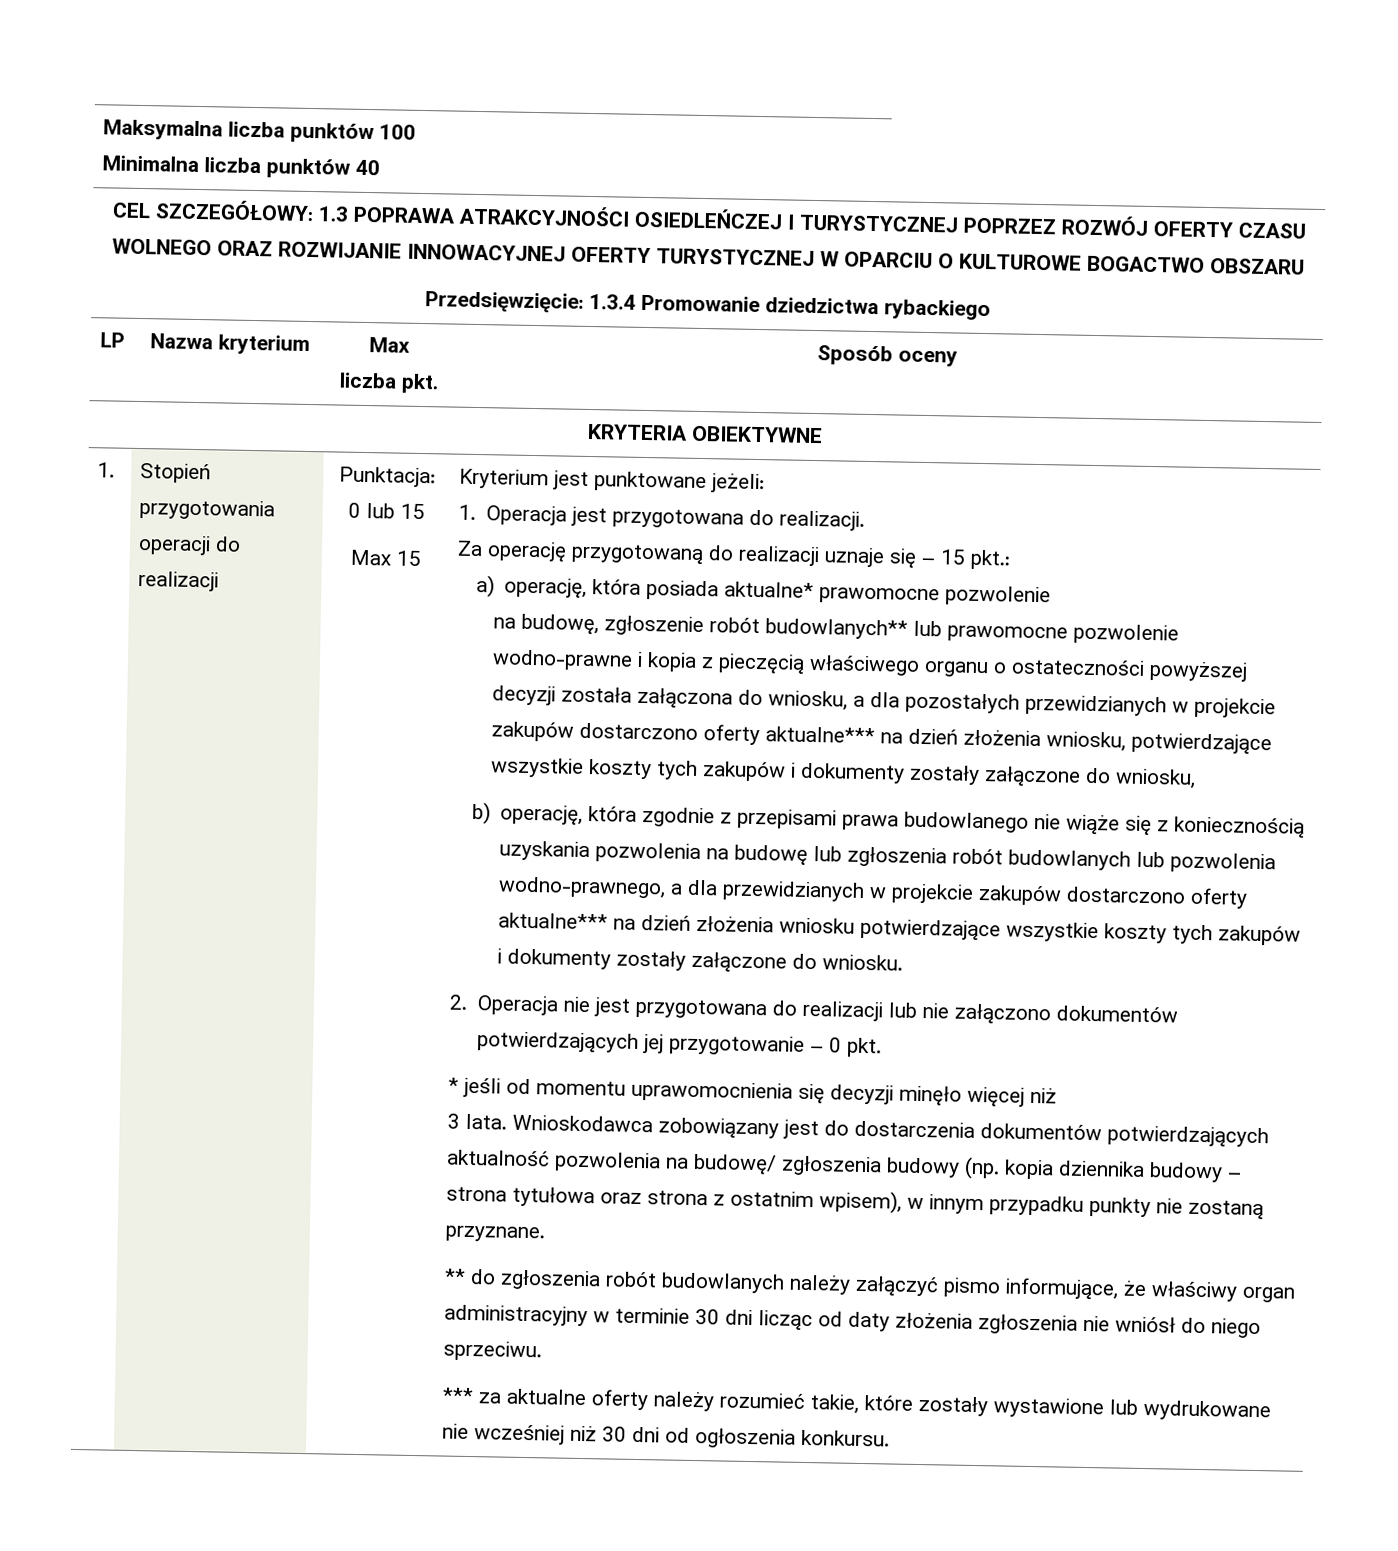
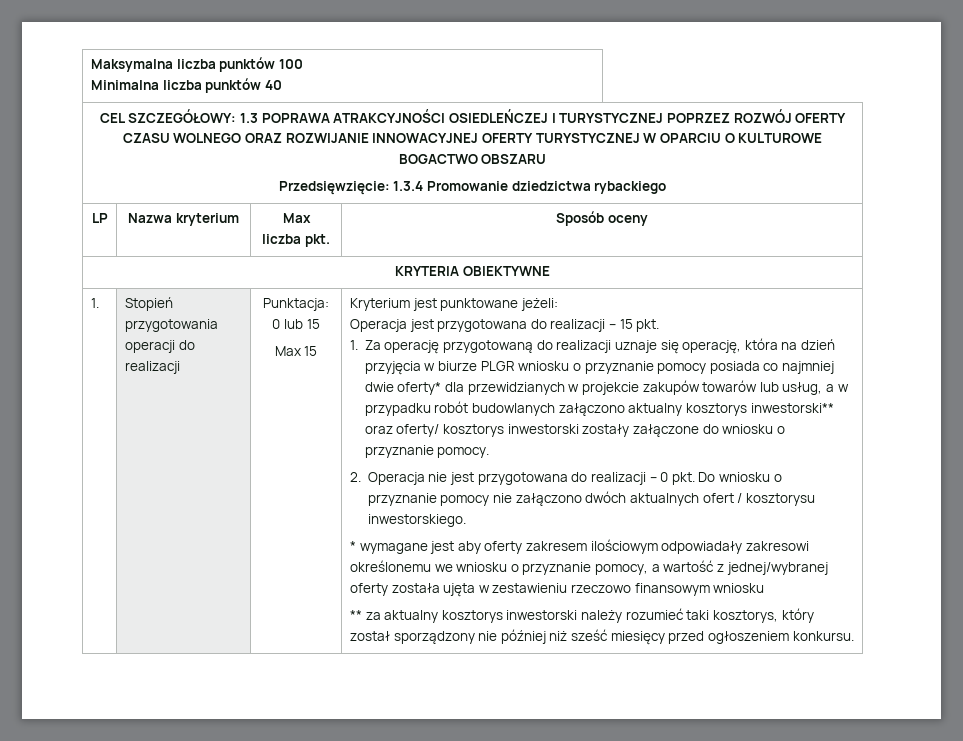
[458,504,477,520] 1. -> (558, 304) none
[778,510,865,531] realizacji. // -> [550,319,660,332] [349,340,358,350] realizacji – 15 pkt. // 1.
[921,549,1012,570] [475,574,1052,607] [493,613,1180,645] [492,649,1249,682] [492,685,1277,719] [491,721,1273,755] [490,757,1197,789] [471,801,1306,838] [499,840,1277,874] [498,876,684,899] – 15 pkt.: // a) operację, która posiada aktualne* prawomocne pozwolenie // na budowę, zgłoszenie robót budowlanych** lub prawomocne pozwolenie wodno-prawne i kopia z pieczęcią właściwego organu o ostateczności powyższej decyzji została załączona do wniosku, a dla pozostałych przewidzianych w projekcie zakupów dostarczono oferty aktualne*** na dzień złożenia wniosku, potwierdzające wszystkie koszty tych zakupów i dokumenty zostały załączone do wniosku, // b) operację, która zgodnie z przepisami prawa budowlanego nie wiąże się z koniecznością uzyskania pozwolenia na budowę lub zgłoszenia robót budowlanych lub pozwolenia wodno-prawnego, a -> [682,338,836,354] [364,361,835,375] [364,382,442,395] operację, która na dzień przyjęcia w biurze PLGR wniosku o przyznanie pomocy posiada co najmniej dwie oferty*
[1066,886,1249,909] [498,912,1302,946] [497,948,904,973] dostarczono oferty aktualne*** na dzień złożenia wniosku potwierdzające wszystkie koszty tych zakupów i dokumenty zostały załączone do wniosku. -> [702,380,849,395] [364,401,834,416] [364,424,785,437] [364,445,490,458] towarów lub usług, a w przypadku robót budowlanych załączono aktualny kosztorys inwestorski** oraz oferty/ kosztorys inwestorski zostały załączone do wniosku o przyznanie pomocy.
[887,1002,1178,1025] [476,1031,882,1058] [448,1077,1058,1107] [447,1113,1270,1148] [447,1149,1243,1183] [446,1186,1265,1220] [445,1225,546,1243] [444,1268,1296,1303] [444,1304,1262,1339] [443,1340,543,1362] [442,1387,1272,1422] [442,1423,797,1449] lub nie załączono dokumentów potwierdzających jej przygotowanie – 0 pkt. // * jeśli od momentu uprawomocnienia się decyzji minęło więcej niż // 3 lata. Wnioskodawca zobowiązany jest do dostarczenia dokumentów potwierdzających aktualność pozwolenia na budowę/ zgłoszenia budowy (np. kopia dziennika budowy – strona tytułowa oraz strona z ostatnim wpisem), w innym przypadku punkty nie zostaną przyznane. // ** do zgłoszenia robót budowlanych należy załączyć pismo informujące, że właściwy organ administracyjny w terminie 30 dni licząc od daty złożenia zgłoszenia nie wniósł do niego sprzeciwu. // *** za aktualne oferty należy rozumieć takie, które zostały wystawione lub wydrukowane nie wcześniej niż 30 dni od ogłoszenia -> [649,472,782,485] [367,491,815,506] [367,514,466,527] [349,539,810,554] [349,560,828,575] [349,583,765,597] [349,608,814,623] [349,629,790,645] – 0 pkt. Do wniosku o przyznanie pomocy nie załączono dwóch aktualnych ofert / kosztorysu inwestorskiego. // * wymagane jest aby oferty zakresem ilościowym odpowiadały zakresowi określonemu we wniosku o przyznanie pomocy, a wartość z jednej/wybranej oferty została ujęta w zestawieniu rzeczowo finansowym wniosku // ** za aktualny kosztorys inwestorski należy rozumieć taki kosztorys, który został sporządzony nie później niż sześć miesięcy przed ogłoszeniem

